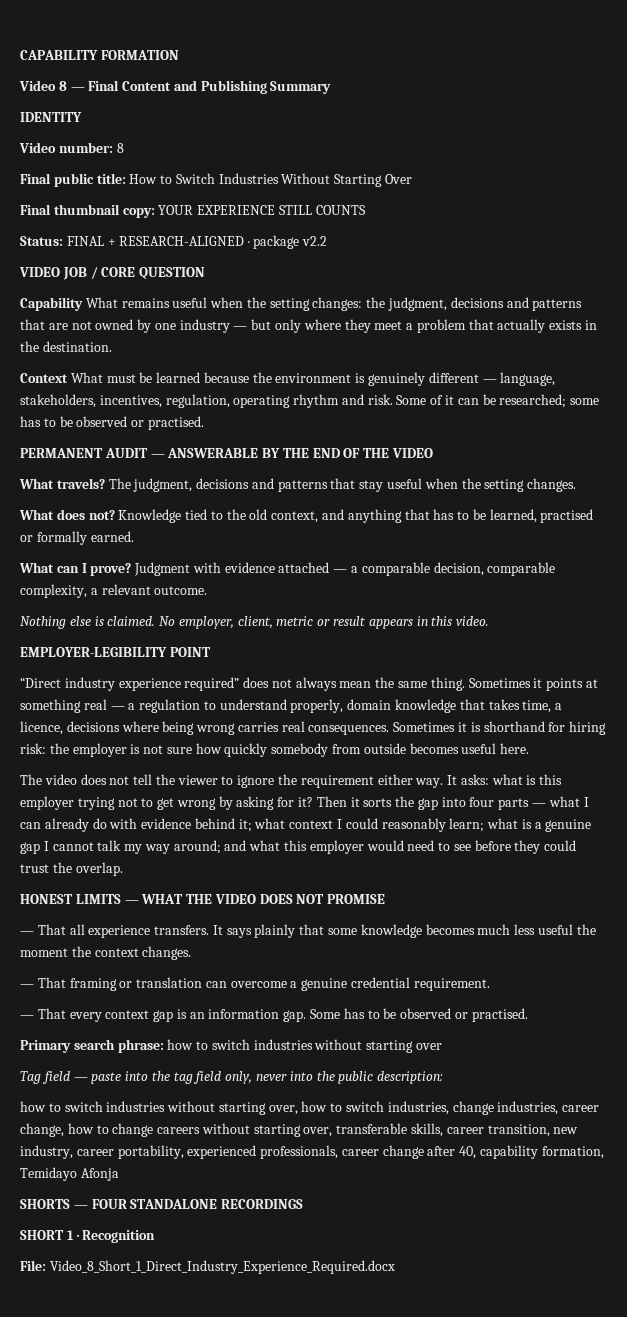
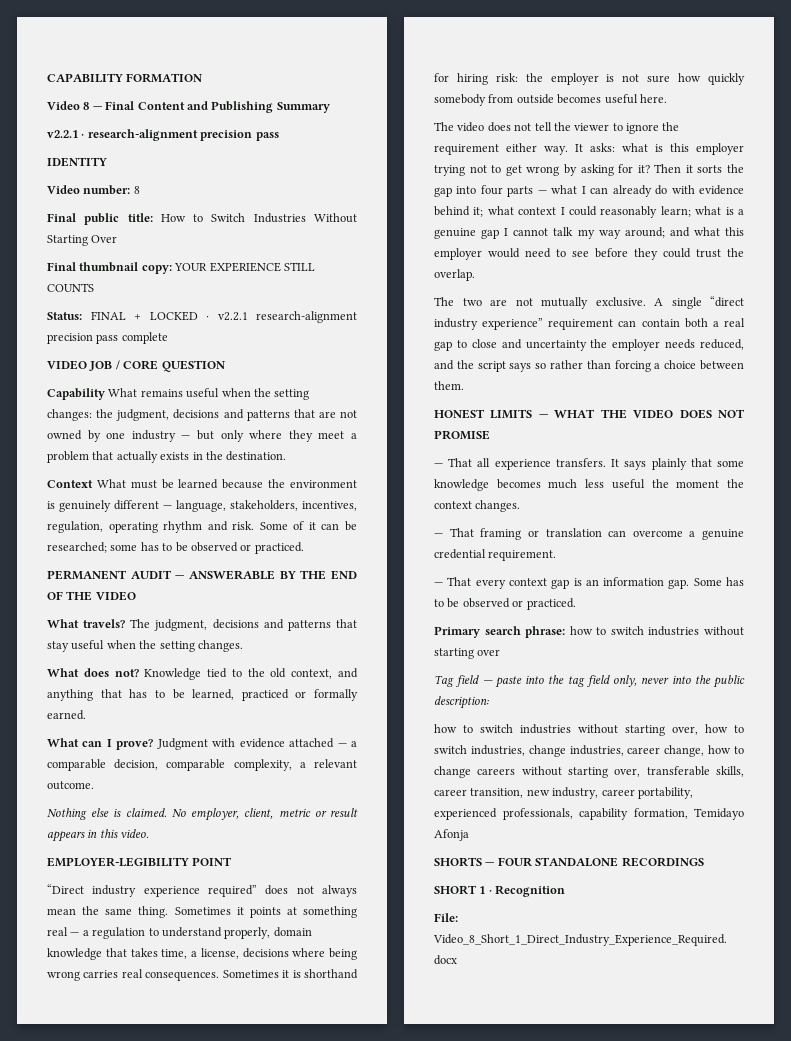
(332, 87) none -> [47,129,279,141] // v2.2.1 · research-alignment precision pass
[119,235,327,249] RESEARCH-ALIGNED · package v2.2 -> [149,311,357,323] [47,332,168,344] LOCKED · v2.2.1 research-alignment precision pass complete
[147,416,204,430] practised. -> [254,542,304,554] practiced.
[540,509,594,523] practised -> [241,689,289,701] practiced
[20,721,63,735] licence, -> [200,948,239,959] license,
(123, 869) none -> [434,296,744,309] [434,318,745,330] [434,339,744,351] [434,360,744,372] [434,381,464,390] // The two are not mutually exclusive. A single “direct industry experience” requirement can contain both a real gap to close and uncertainty the employer needs reduced, and the script says so rather than forcing a choice between them.
[471,1008,528,1022] practised. -> [526,598,576,610] practiced.
[341,1145,477,1159] career change after 40, -> (573, 814) none

